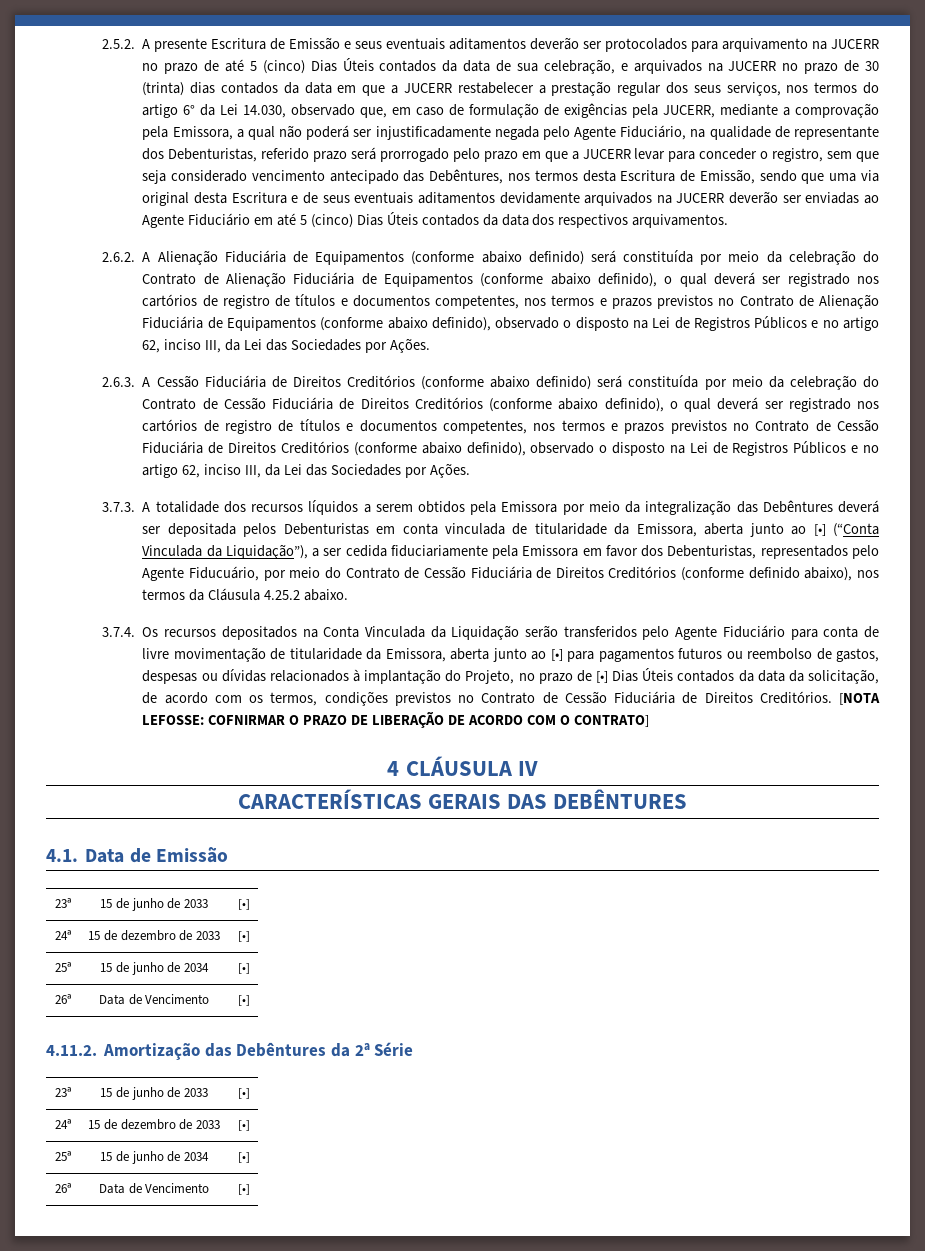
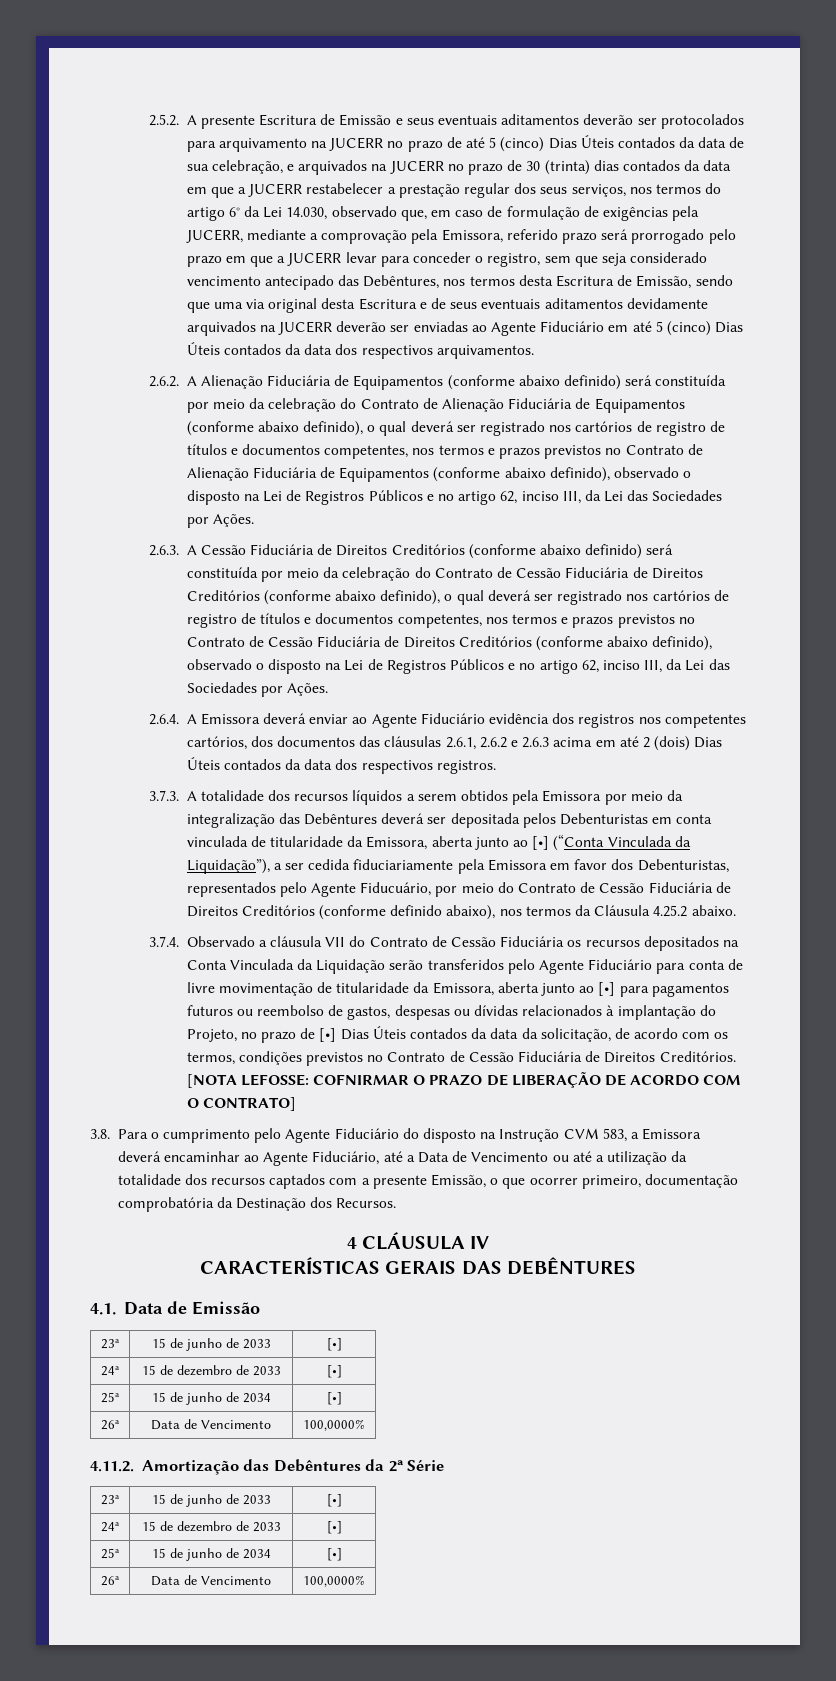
[236,125,880,140] [142,148,258,162] a qual não poderá ser injustificadamente negada pelo Agente Fiduciário, na qualidade de representante dos Debenturistas, -> (503, 236) none
(470, 470) none -> [148,713,746,728] [186,736,723,751] [186,757,496,774] // 2.6.4. A Emissora deverá enviar ao Agente Fiduciário evidência dos registros nos competentes cartórios, dos documentos das cláusulas 2.6.1, 2.6.2 e 2.6.3 acima em até 2 (dois) Dias Úteis contados da data dos respectivos registros.
[142,627,159,637] Os -> [186,936,582,947] Observado a cláusula VII do Contrato de Cessão Fiduciária os
(649, 721) none -> [90,1128,702,1143] [117,1151,688,1166] [117,1174,738,1189] [117,1197,397,1212] // 3.8. Para o cumprimento pelo Agente Fiduciário do disposto na Instrução CVM 583, a Emissora deverá encaminhar ao Agente Fiduciário, até a Data de Vencimento ou até a utilização da totalidade dos recursos captados com a presente Emissão, o que ocorrer primeiro, documentação comprobatória da Destinação dos Recursos.
[237,995,250,1006] [•] -> [303,1419,365,1431] 100,0000%
[237,1184,250,1195] [•] -> [303,1575,365,1587] 100,0000%

